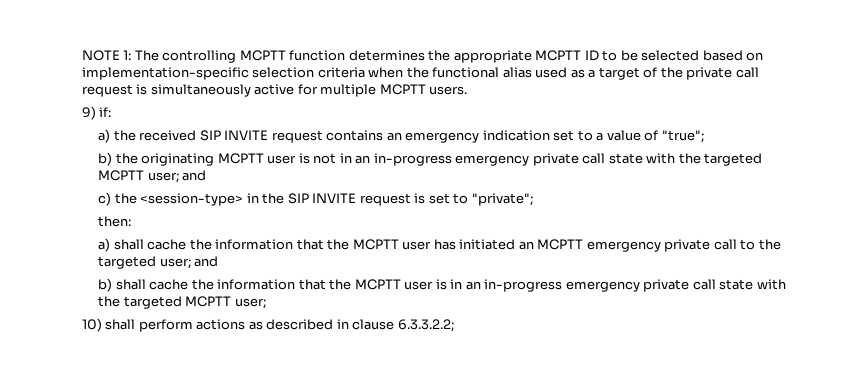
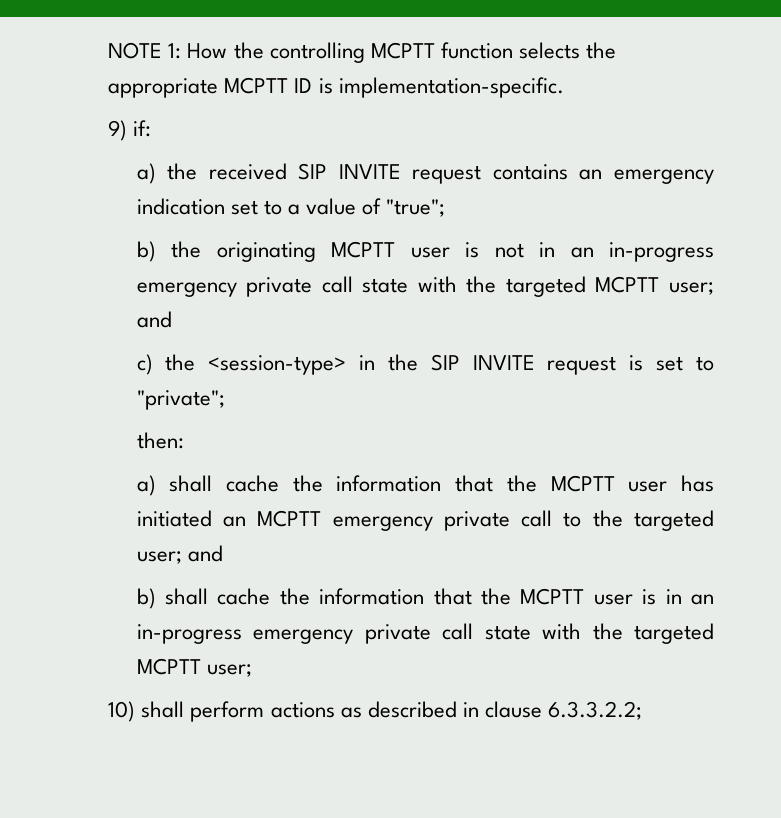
[134,50,159,61] The -> [187,42,264,59] How the
[348,50,425,61] determines -> [518,42,580,59] selects
[602,50,764,61] [81,67,759,80] [81,84,468,97] to be selected based on implementation-specific selection criteria when the functional alias used as a target of the private call request is simultaneously active for multiple MCPTT users. -> [318,77,564,98] is implementation-specific.

